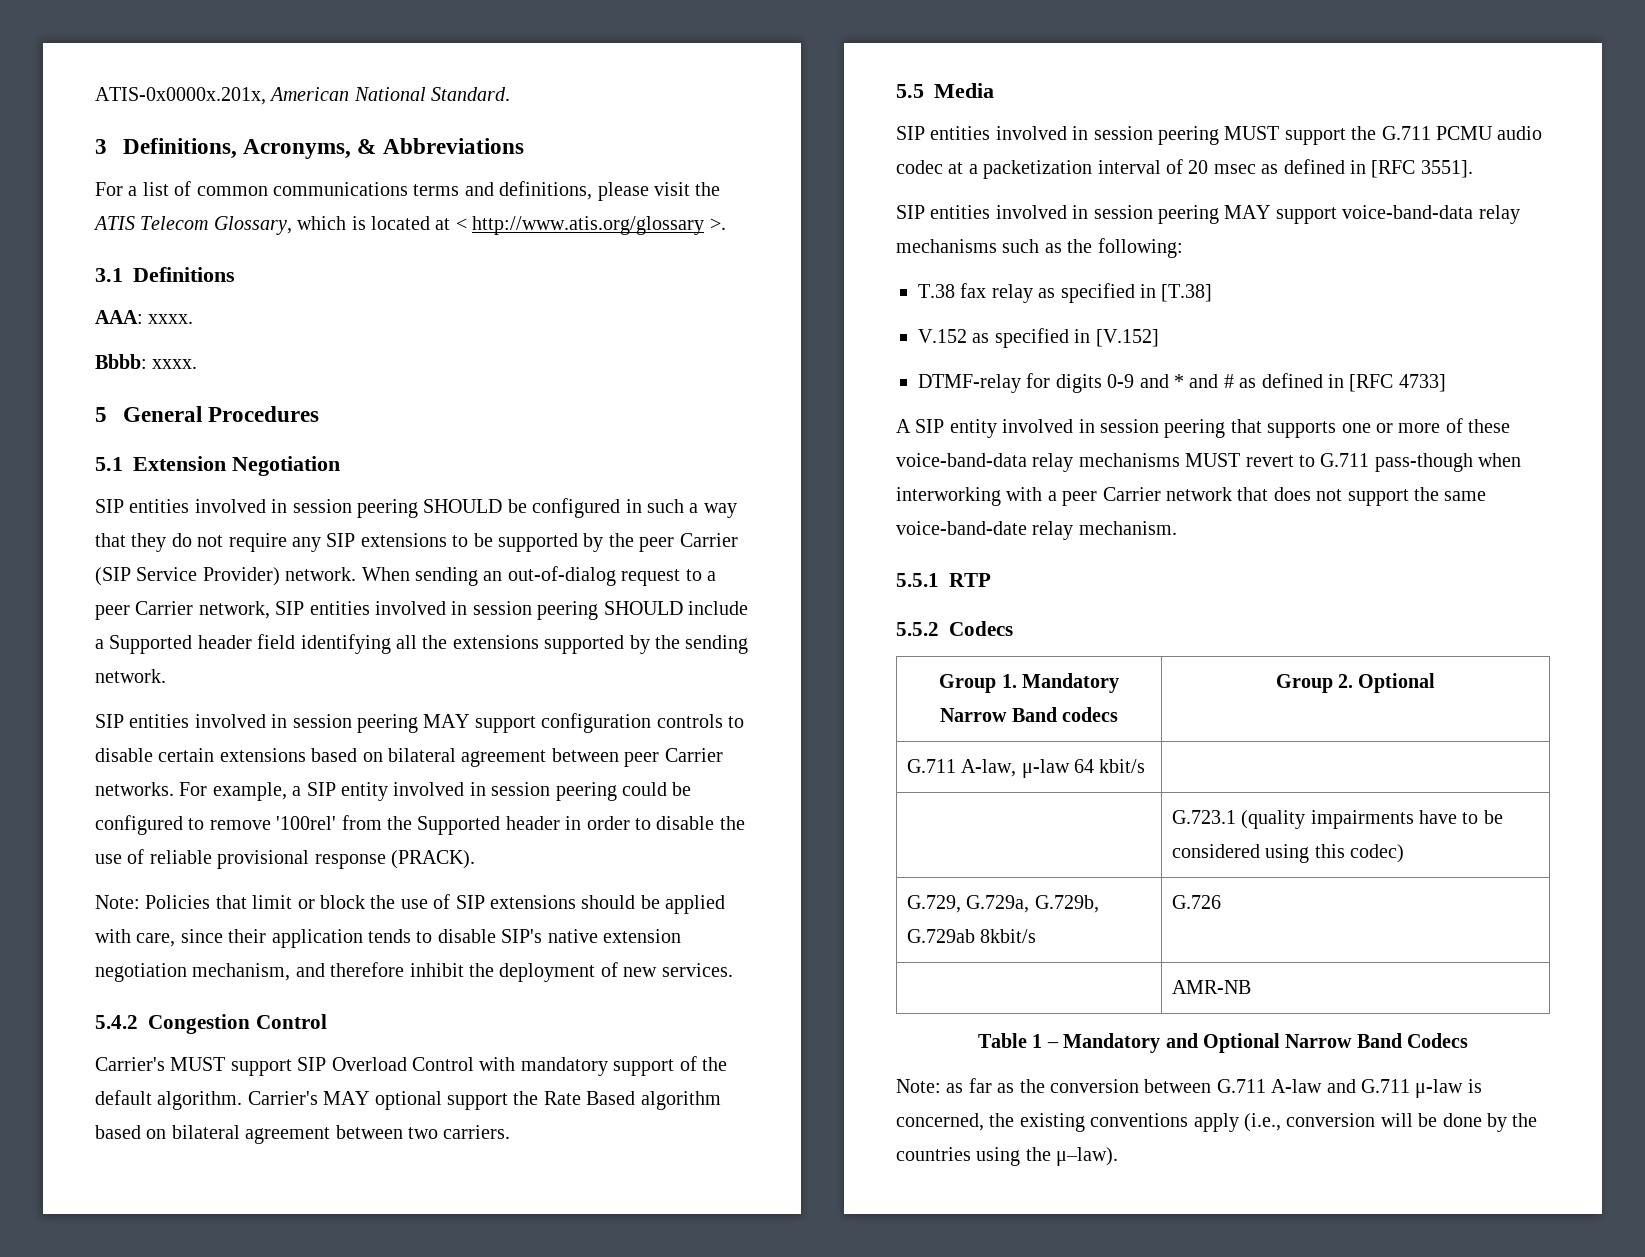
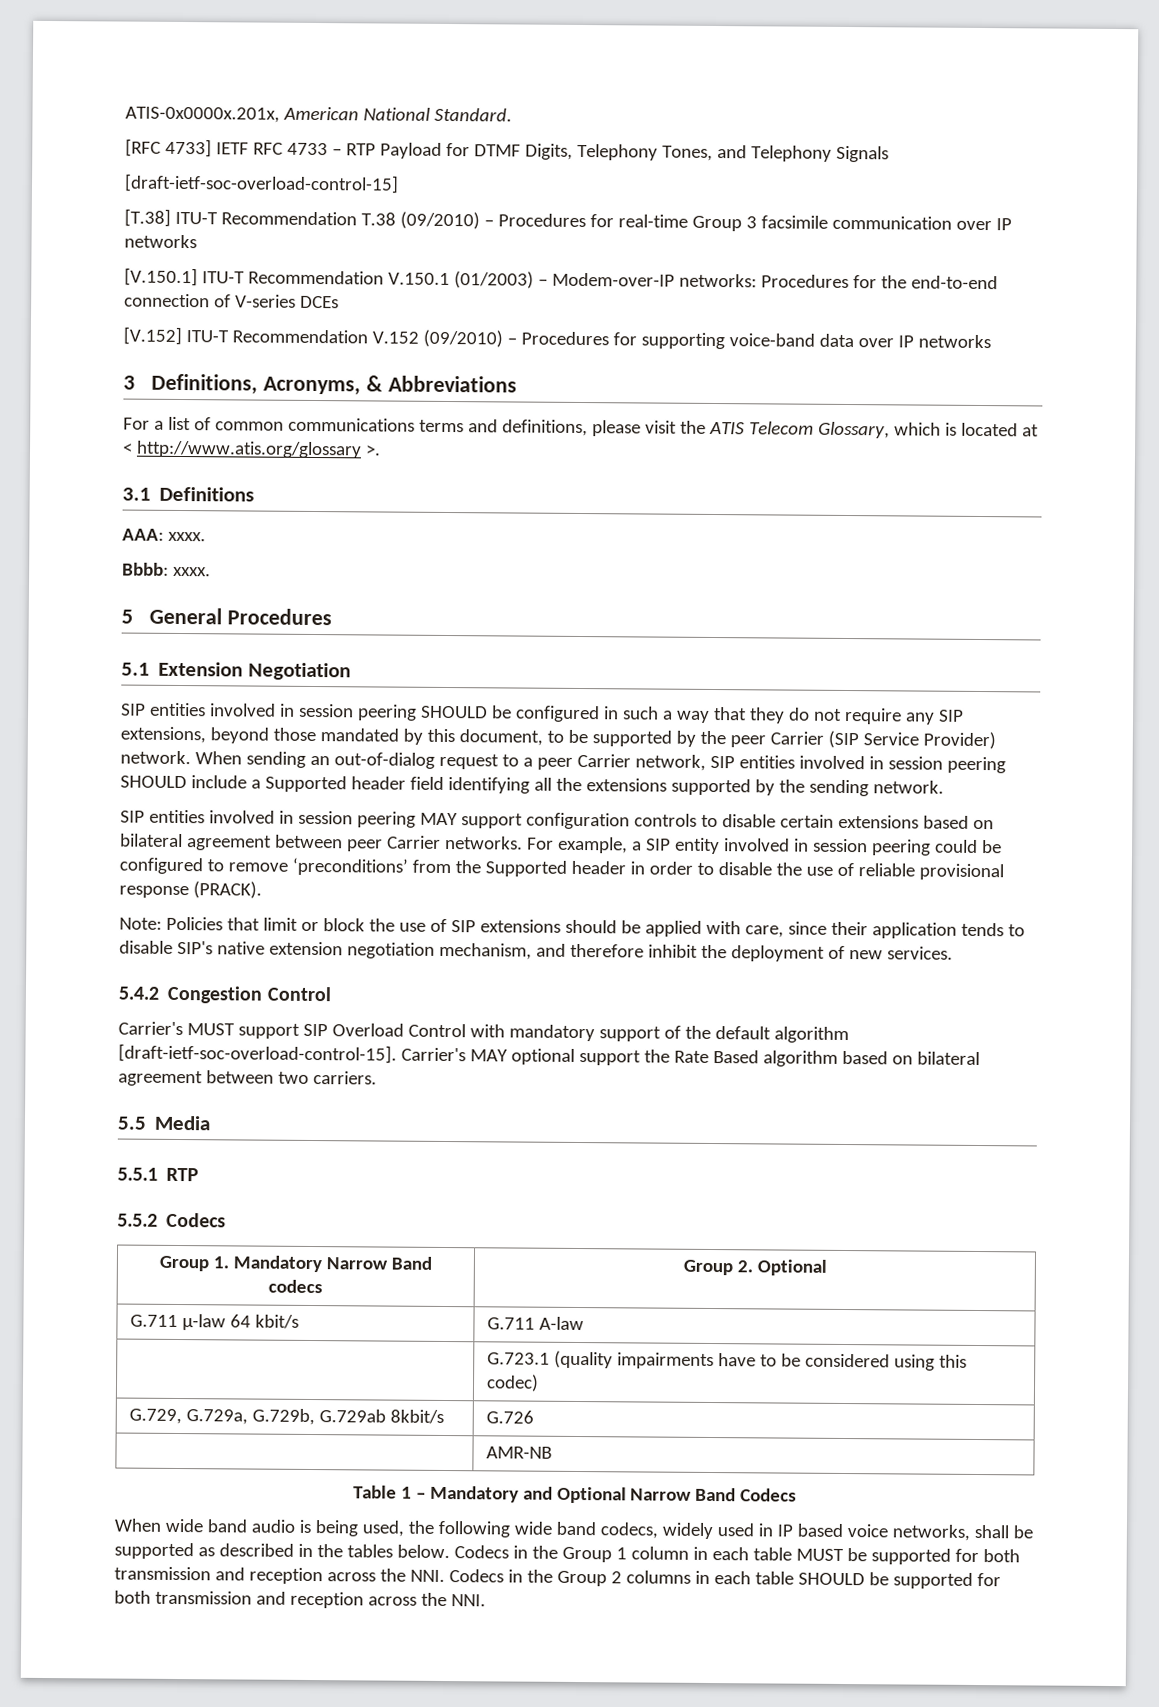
(511, 94) none -> [125,138,889,163] [124,173,399,194] [124,208,1012,232] [124,234,197,249] [124,267,998,290] [124,293,339,309] [123,326,991,350] // [RFC 4733] IETF RFC 4733 – RTP Payload for DTMF Digits, Telephony Tones, and Telephony Signals // [draft-ietf-soc-overload-control-15] // [T.38] ITU-T Recommendation T.38 (09/2010) – Procedures for real-time Group 3 facsimile communication over IP networks // [V.150.1] ITU-T Recommendation V.150.1 (01/2003) – Modem-over-IP networks: Procedures for the end-to-end connection of V-series DCEs // [V.152] ITU-T Recommendation V.152 (09/2010) – Procedures for supporting voice-band data over IP networks
[360,533,447,547] extensions -> [120,726,543,746] extensions, beyond those mandated by this document,
[276,816,337,830] '100rel' -> [291,857,408,876] ‘preconditions’
[157,1091,243,1110] algorithm. -> [773,1026,849,1044] [118,1043,397,1064] algorithm [draft-ietf-soc-overload-control-15].
[896,126,1543,145] [896,159,1473,179] [896,205,1520,224] [896,238,1183,258] [918,283,1213,303] [918,328,1159,348] [918,373,1446,393] [896,418,1511,438] [896,453,1522,472] [896,487,1487,506] [896,521,1177,540] // SIP entities involved in session peering MUST support the G.711 PCMU audio codec at a packetization interval of 20 msec as defined in [RFC 3551]. // SIP entities involved in session peering MAY support voice-band-data relay mechanisms such as the following: // T.38 fax relay as specified in [T.38] // V.152 as specified in [V.152] // DTMF-relay for digits 0-9 and * and # as defined in [RFC 4733] // A SIP entity involved in session peering that supports one or more of these voice-band-data relay mechanisms MUST revert to G.711 pass-though when interworking with a peer Carrier network that does not support the same voice-band-date relay mechanism. -> (212, 1123) none
[961,759,1017,777] A-law, -> (179, 1321) none
(1146, 766) none -> [487,1316,585,1331] G.711 A-law
[896,1078,1482,1098] [896,1113,1538,1132] [896,1147,1119,1166] Note: as far as the conversion between G.711 A-law and G.711 μ-law is concerned, the existing conventions apply (i.e., conversion will be done by the countries using the μ–law). -> [114,1518,1033,1541] [114,1542,1020,1565] [114,1566,1001,1589] [114,1590,486,1609] When wide band audio is being used, the following wide band codecs, widely used in IP based voice networks, shall be supported as described in the tables below. Codecs in the Group 1 column in each table MUST be supported for both transmission and reception across the NNI. Codecs in the Group 2 columns in each table SHOULD be supported for both transmission and reception across the NNI.

